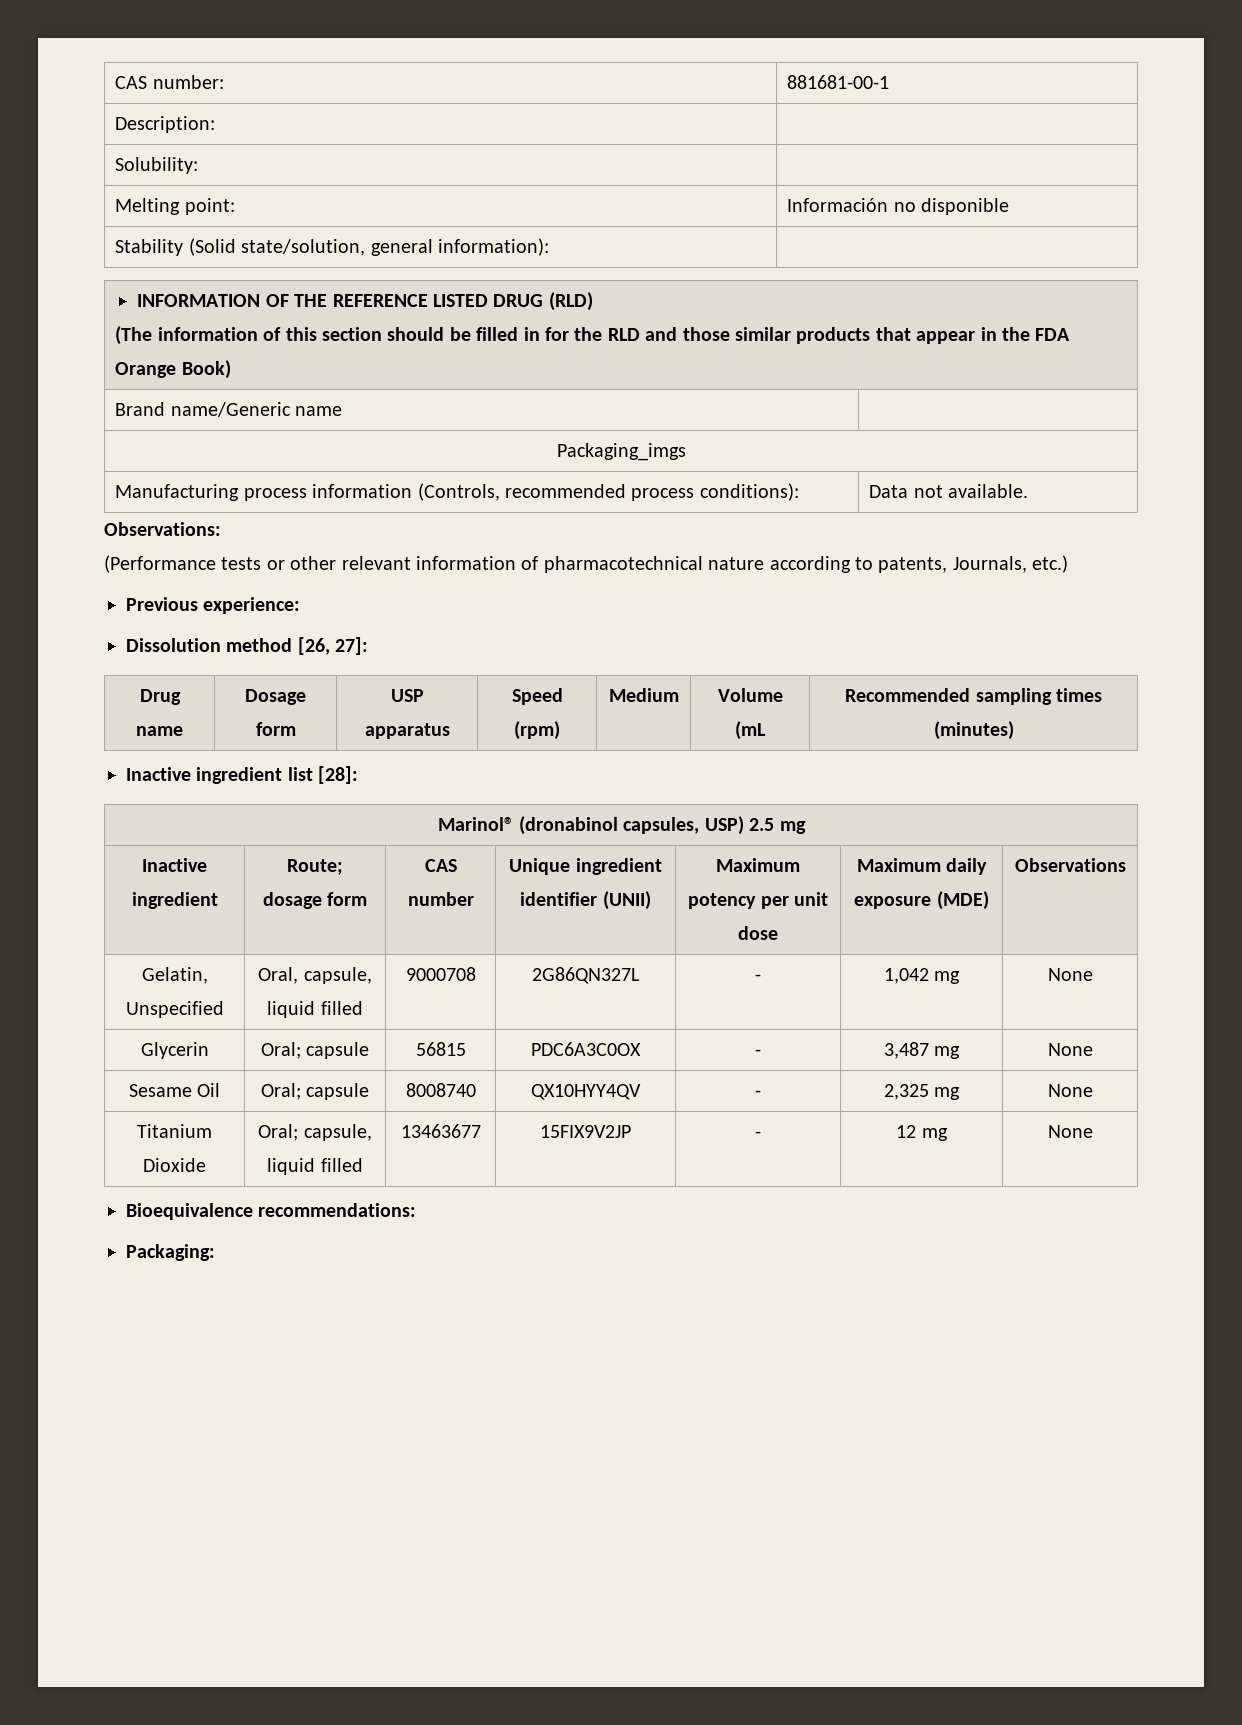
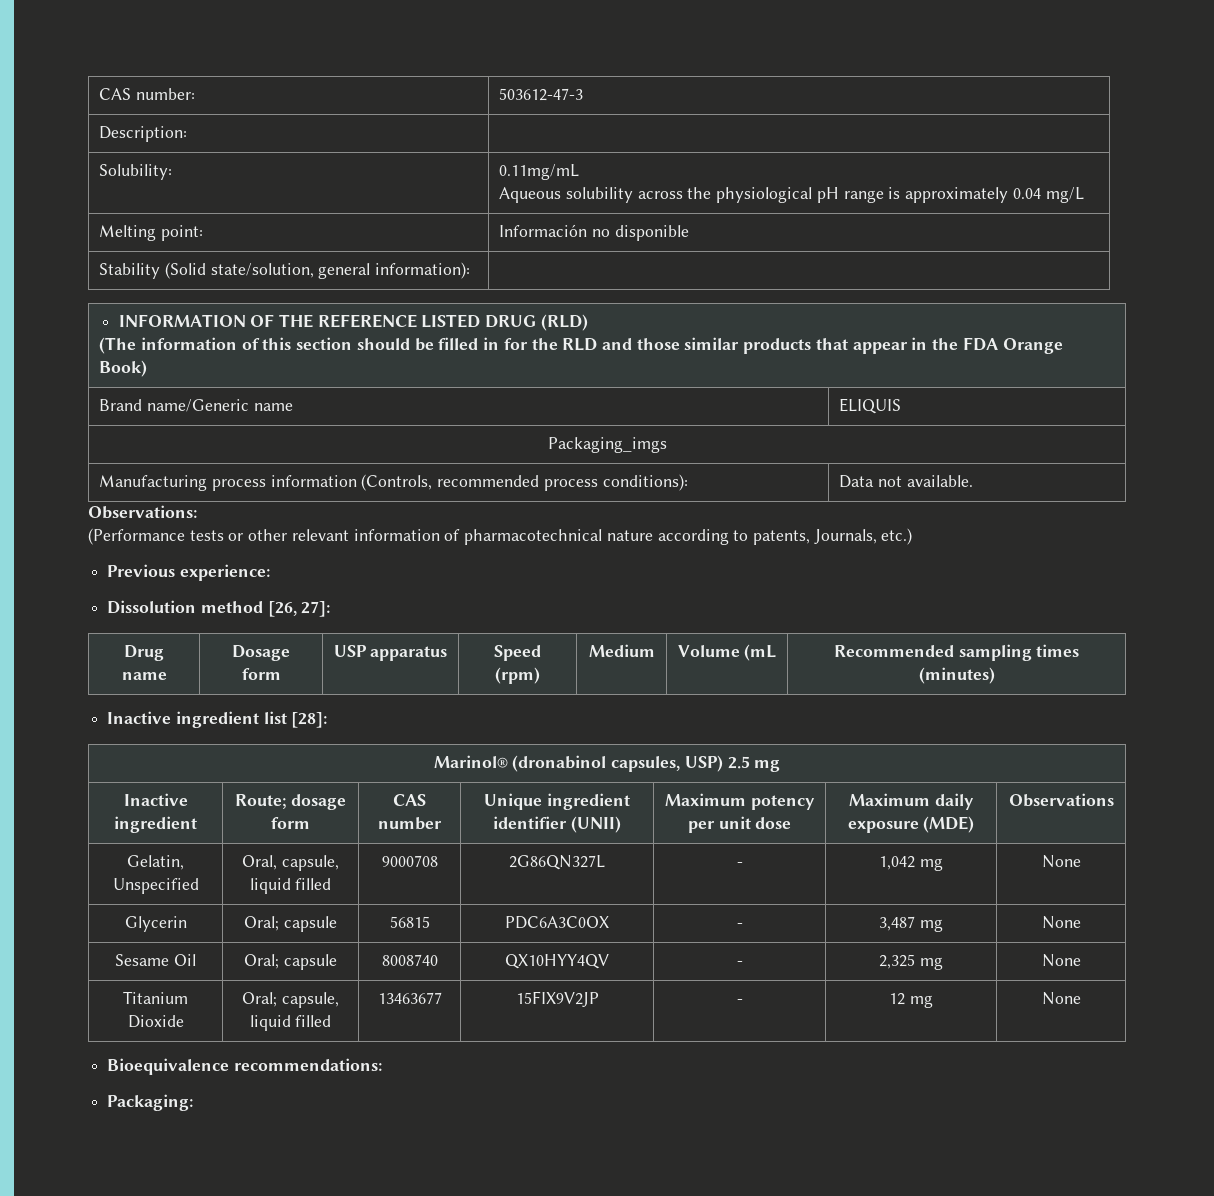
[787,75,890,89] 881681-00-1 -> [499,88,584,101] 503612-47-3
(199, 165) none -> [499,164,580,180] [499,187,1084,203] 0.11mg/mL // Aqueous solubility across the physiological pH range is approximately 0.04 mg/L
(343, 411) none -> [839,398,902,414] ELIQUIS

